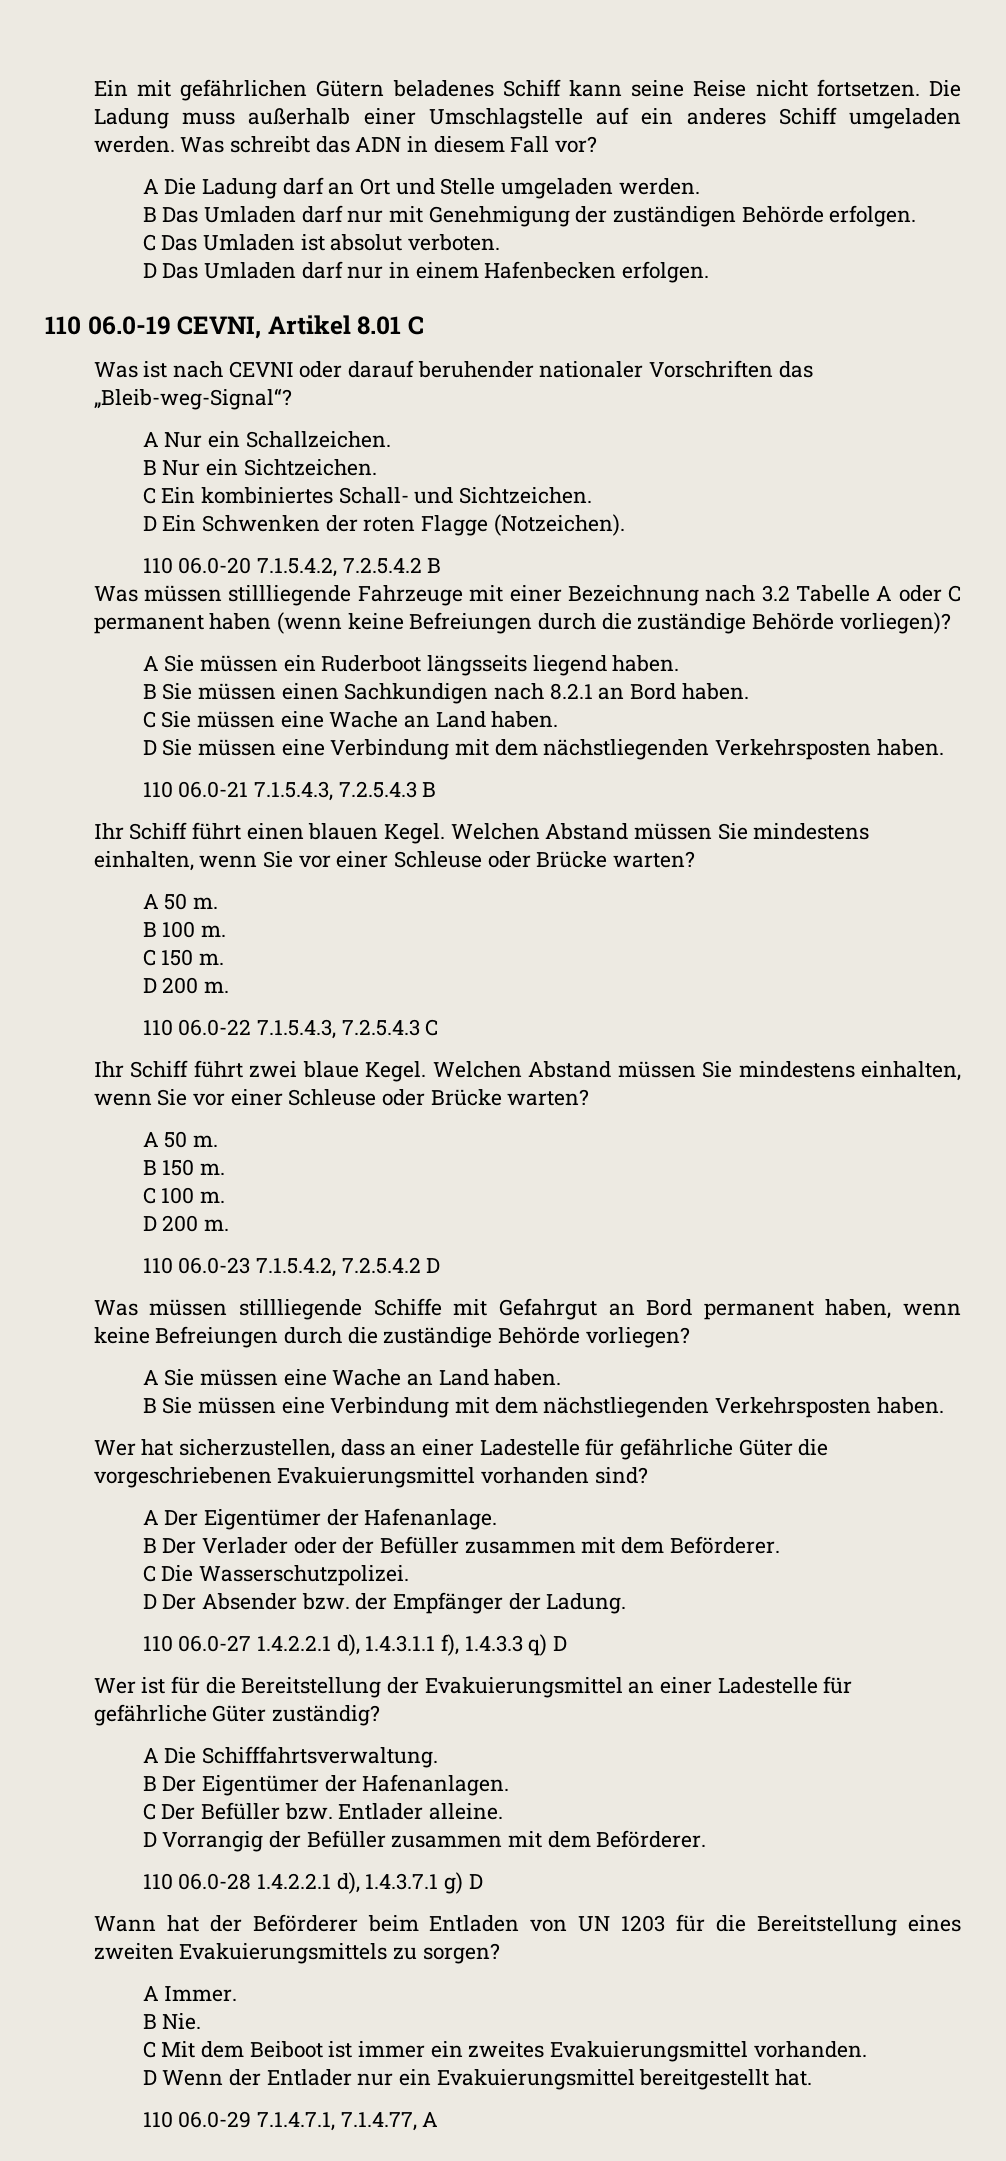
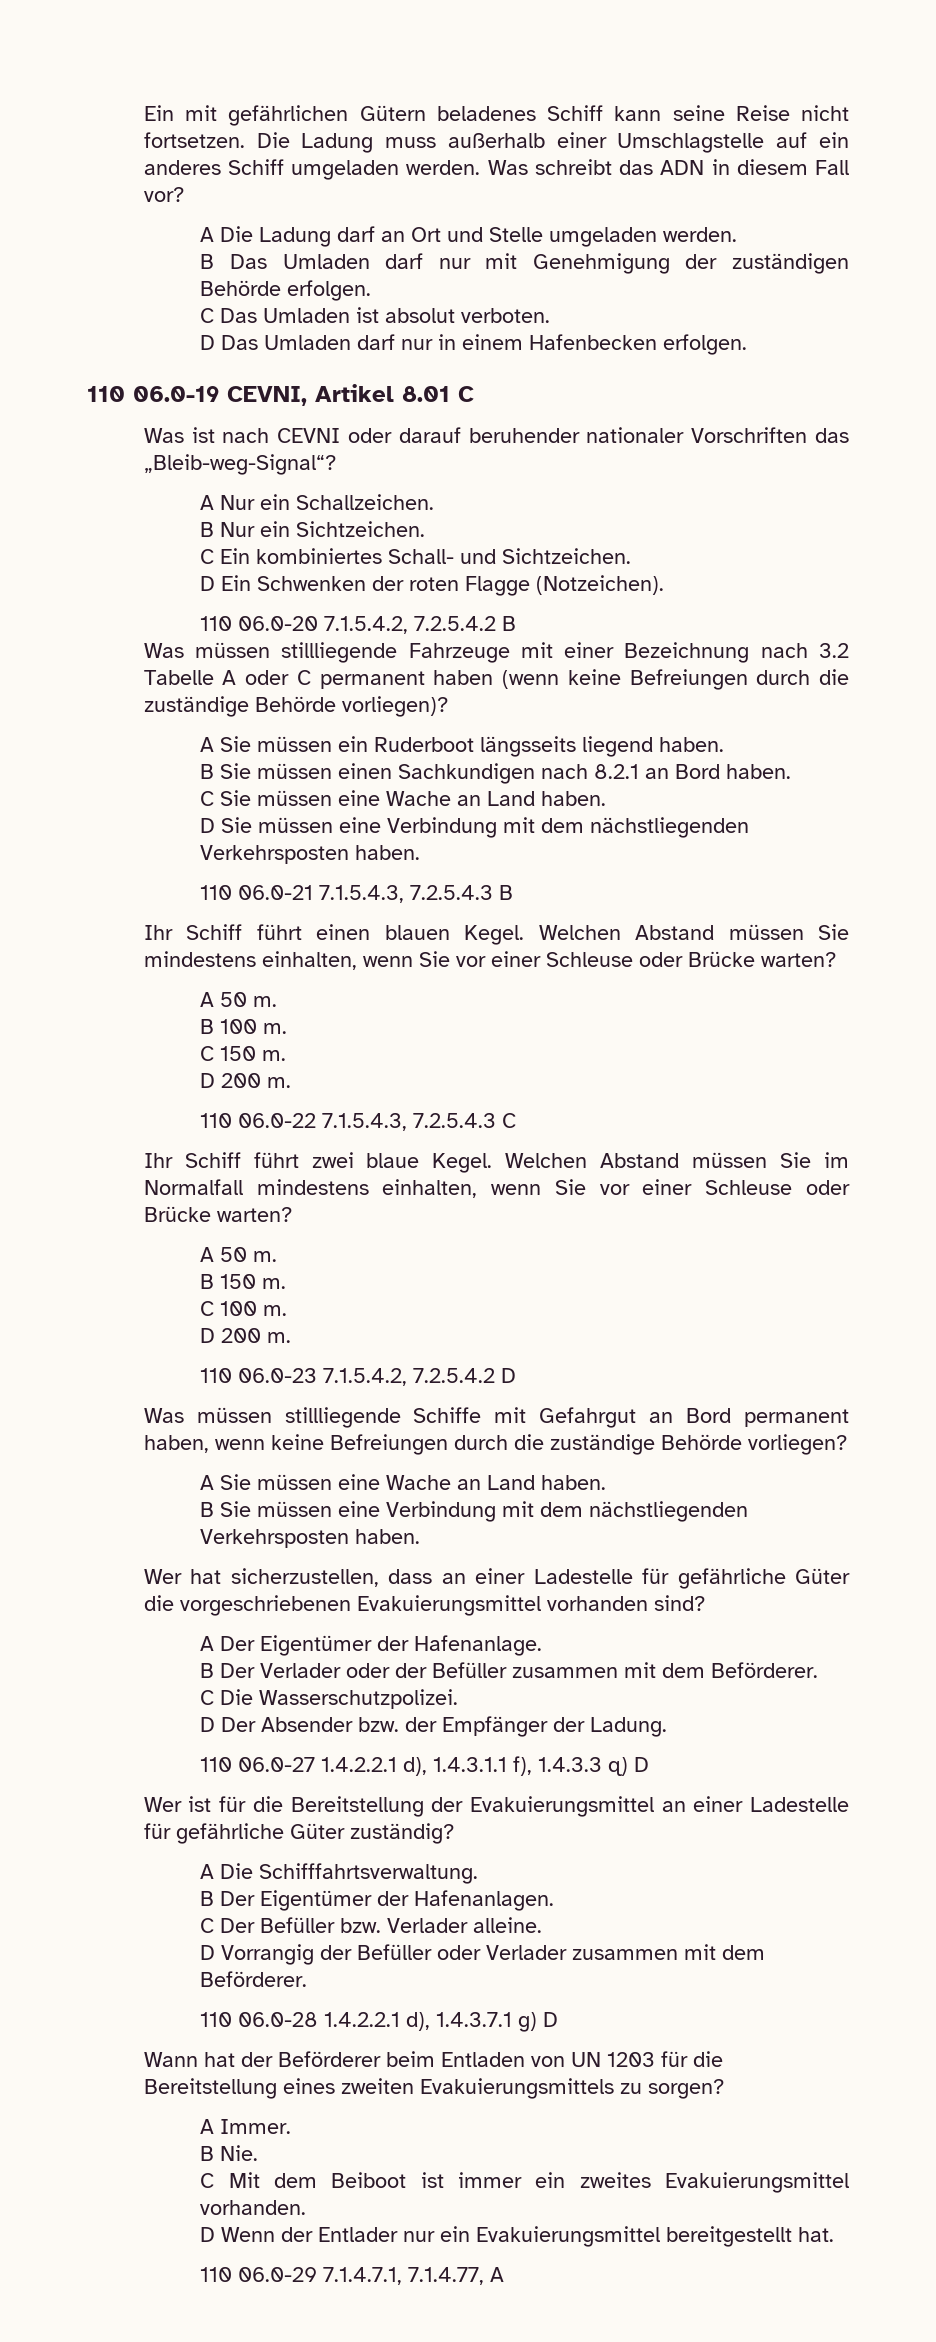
(733, 1069) none -> [824,1152,849,1168] [143,1179,243,1195] im Normalfall
[338,1803,424,1820] Entlader -> [387,1918,469,1933] Verlader
(386, 1839) none -> [437,1945,568,1960] oder Verlader

